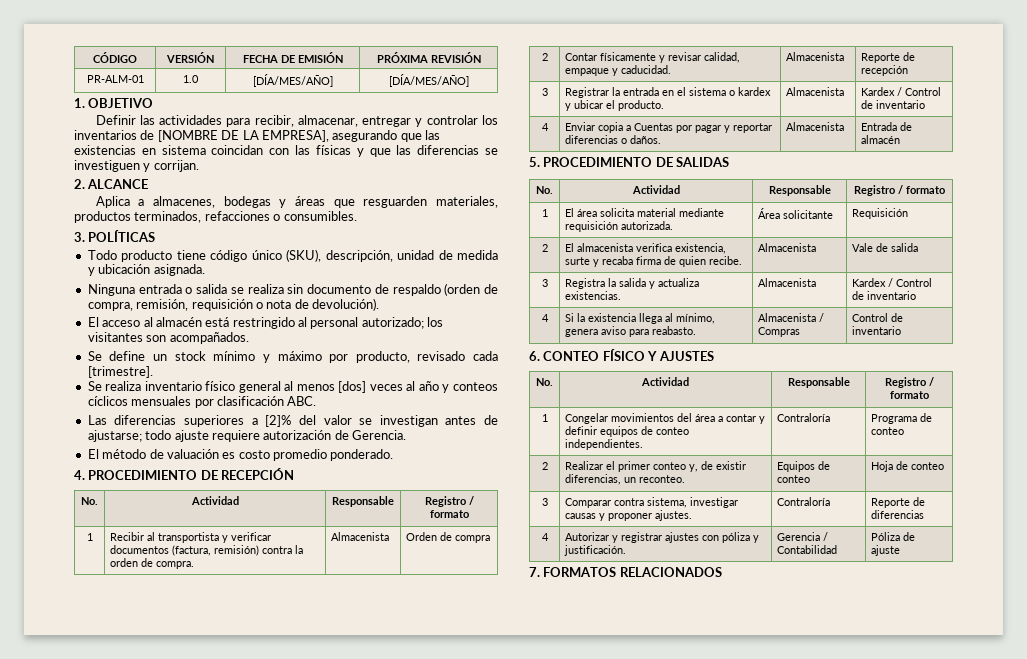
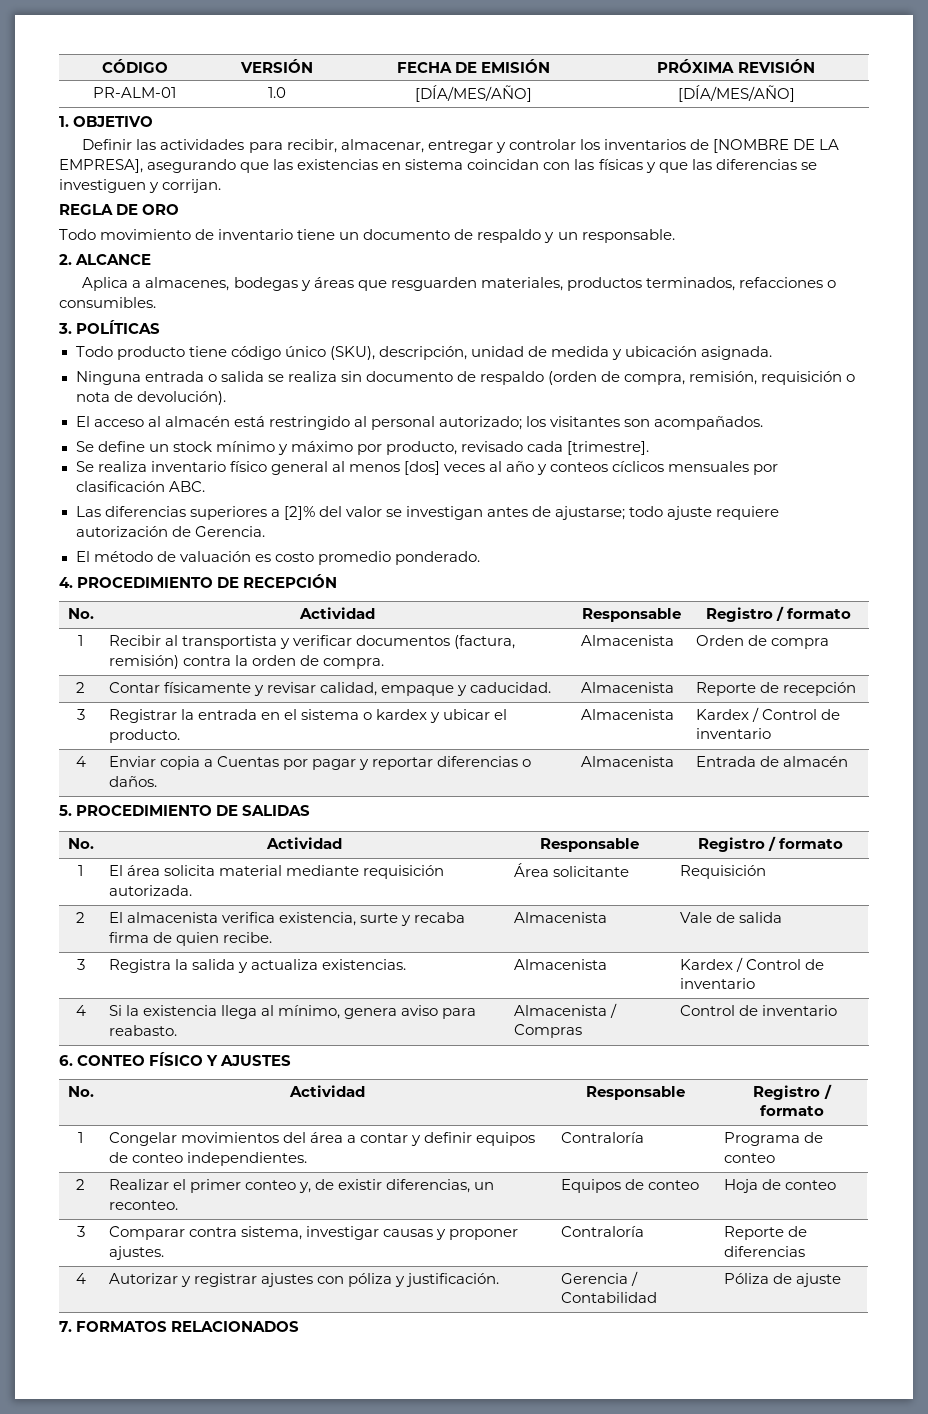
(199, 166) none -> [59,204,180,215] [59,229,675,243] // REGLA DE ORO // Todo movimiento de inventario tiene un documento de respaldo y un responsable.

